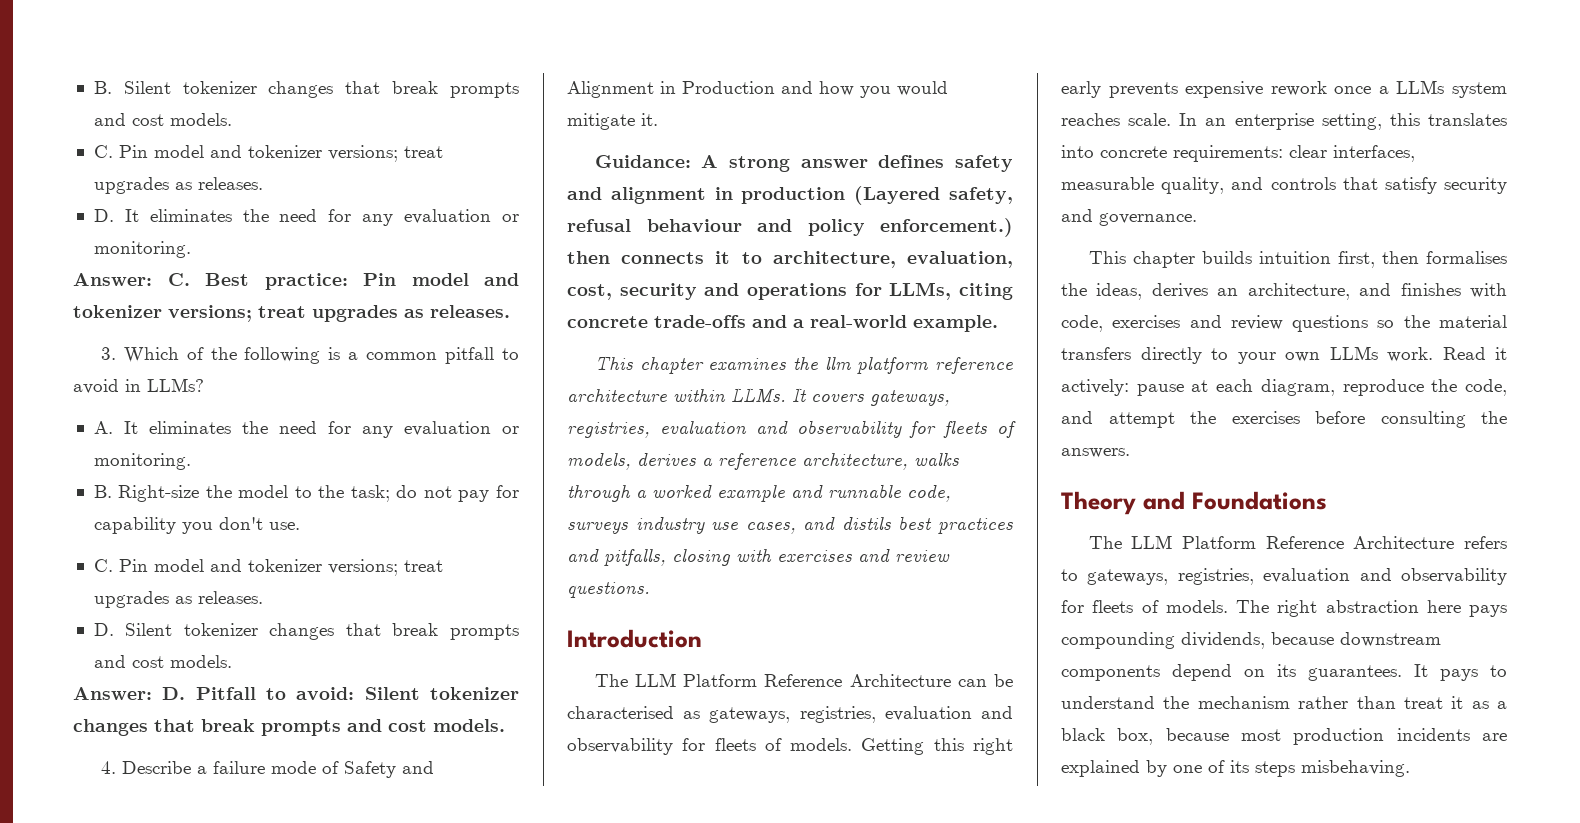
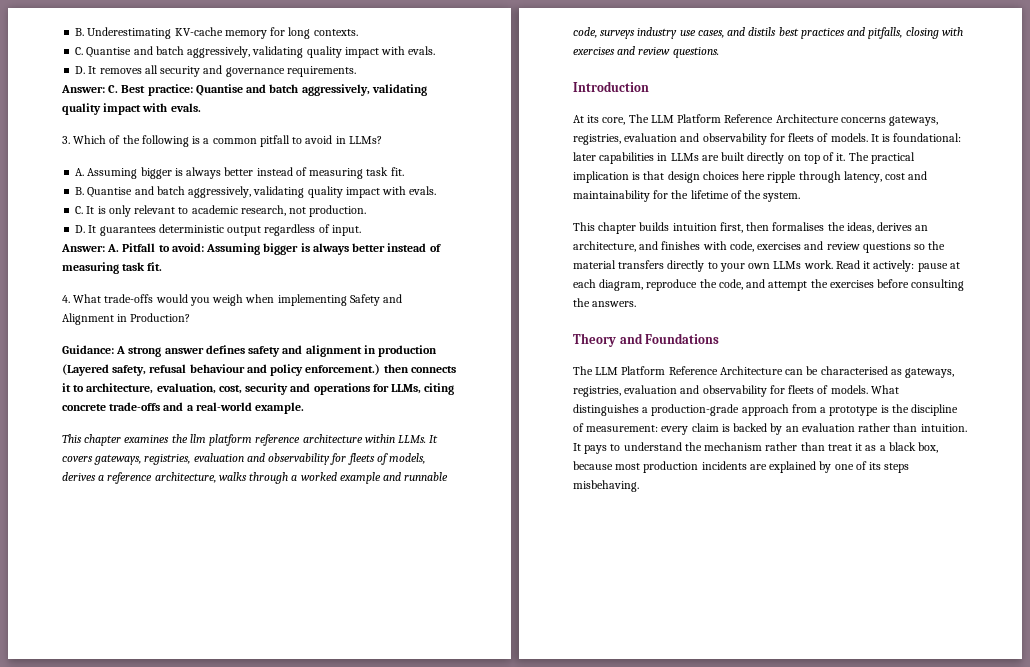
[93,81,520,98] [93,113,232,126] [93,145,443,162] [93,177,263,194] [93,209,519,226] [93,241,191,258] [73,273,519,290] [73,305,510,322] B. Silent tokenizer changes that break prompts and cost models. // C. Pin model and tokenizer versions; treat upgrades as releases. // D. It eliminates the need for any evaluation or monitoring. // Answer: C. Best practice: Pin model and tokenizer versions; treat upgrades as releases. -> [75,27,358,39] [75,46,436,58] [75,65,356,77] [61,84,427,96] [62,103,201,115] B. Underestimating KV-cache memory for long contexts. // C. Quantise and batch aggressively, validating quality impact with evals. // D. It removes all security and governance requirements. // Answer: C. Best practice: Quantise and batch aggressively, validating quality impact with evals.
[123,421,519,438] [93,453,191,470] [93,485,519,502] [93,517,300,534] [93,559,443,576] [93,591,263,608] [93,623,519,640] [93,655,232,668] [73,687,186,700] It eliminates the need for any evaluation or monitoring. // B. Right-size the model to the task; do not pay for capability you don't use. // C. Pin model and tokenizer versions; treat upgrades as releases. // D. Silent tokenizer changes that break prompts and cost models. // Answer: D. -> [87,167,404,179] [75,186,437,198] [75,205,367,217] [75,224,361,236] [61,244,120,252] Assuming bigger is always better instead of measuring task fit. // B. Quantise and batch aggressively, validating quality impact with evals. // C. It is only relevant to academic research, not production. // D. It guarantees deterministic output regardless of input. // Answer: A.
[364,687,519,700] [73,719,505,736] [100,761,434,778] [567,81,948,98] [567,113,658,130] Silent tokenizer changes that break prompts and cost models. // 4. Describe a failure mode of Safety and Alignment in Production and how you would mitigate it. -> [206,243,441,255] [62,262,163,274] [62,294,403,306] [62,313,191,325] Assuming bigger is always better instead of measuring task fit. // 4. What trade-offs would you weigh when implementing Safety and Alignment in Production?
[594,673,1013,687] [567,706,1013,723] [567,738,1013,755] [1061,80,1507,98] [1061,113,1507,130] [1061,145,1415,162] [1061,177,1507,194] [1061,209,1197,226] The LLM Platform Reference Architecture can be characterised as gateways, registries, evaluation and observability for fleets of models. Getting this right early prevents expensive rework once a LLMs system reaches scale. In an enterprise setting, this translates into concrete requirements: clear interfaces, measurable quality, and controls that satisfy security and governance. -> [573,114,939,126] [573,133,962,145] [573,152,915,164] [573,171,928,183] [573,190,801,202] At its core, The LLM Platform Reference Architecture concerns gateways, registries, evaluation and observability for fleets of models. It is foundational: later capabilities in LLMs are built directly on top of it. The practical implication is that design choices here ripple through latency, cost and maintainability for the lifetime of the system.
[1464,536,1507,549] [1061,568,1507,585] [1061,600,1507,617] [1061,632,1441,649] [1061,664,1402,681] refers to gateways, registries, evaluation and observability for fleets of models. The right abstraction here pays compounding dividends, because downstream components depend on its guarantees. -> [785,366,955,378] [573,385,899,397] [573,404,959,416] [573,423,967,435] can be characterised as gateways, registries, evaluation and observability for fleets of models. What distinguishes a production-grade approach from a prototype is the discipline of measurement: every claim is backed by an evaluation rather than intuition.

